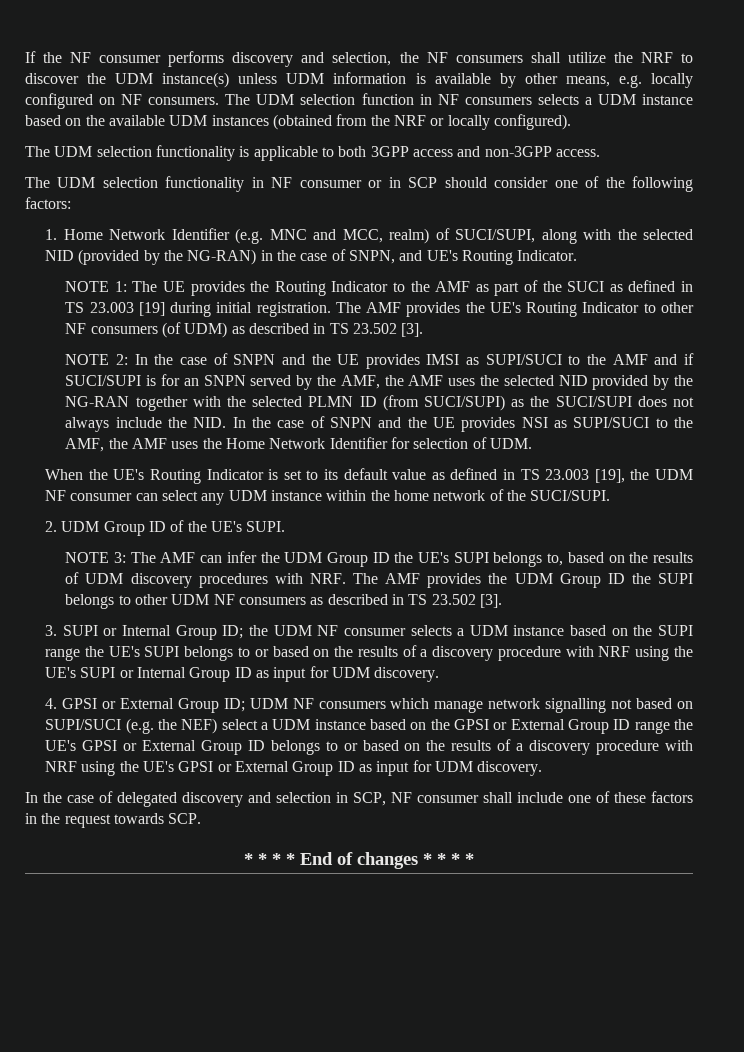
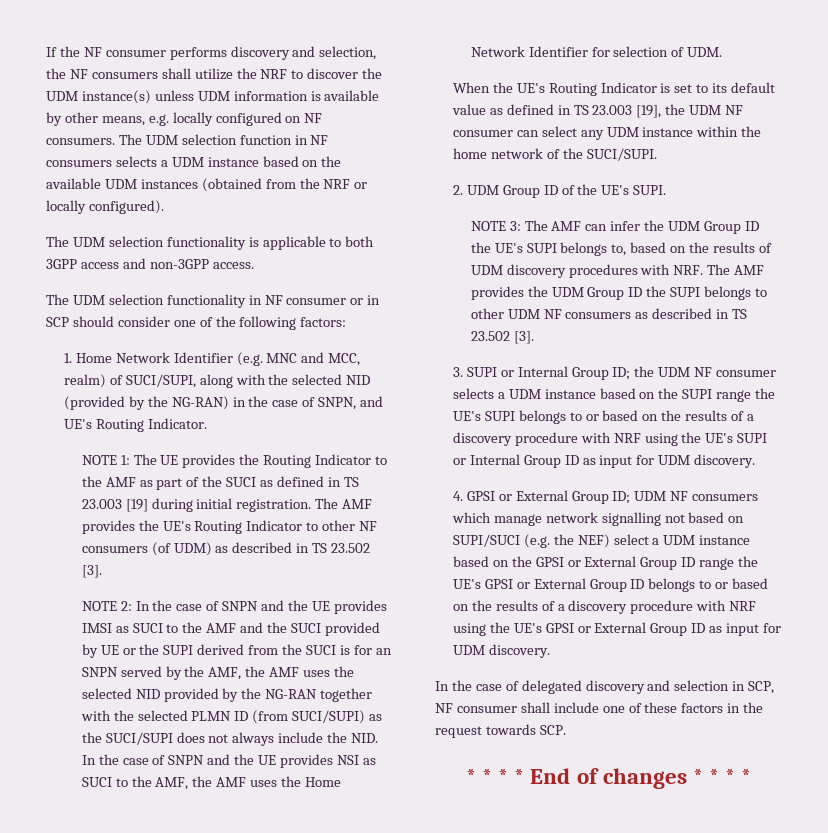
[485,354,562,365] SUPI/SUCI -> [132,623,163,633] SUCI
[684,353,695,365] [65,375,142,386] if SUCI/SUPI -> [267,622,380,636] [81,644,337,658] the SUCI provided by UE or the SUPI derived from the SUCI
[573,417,650,428] SUPI/SUCI -> [81,777,112,787] SUCI

